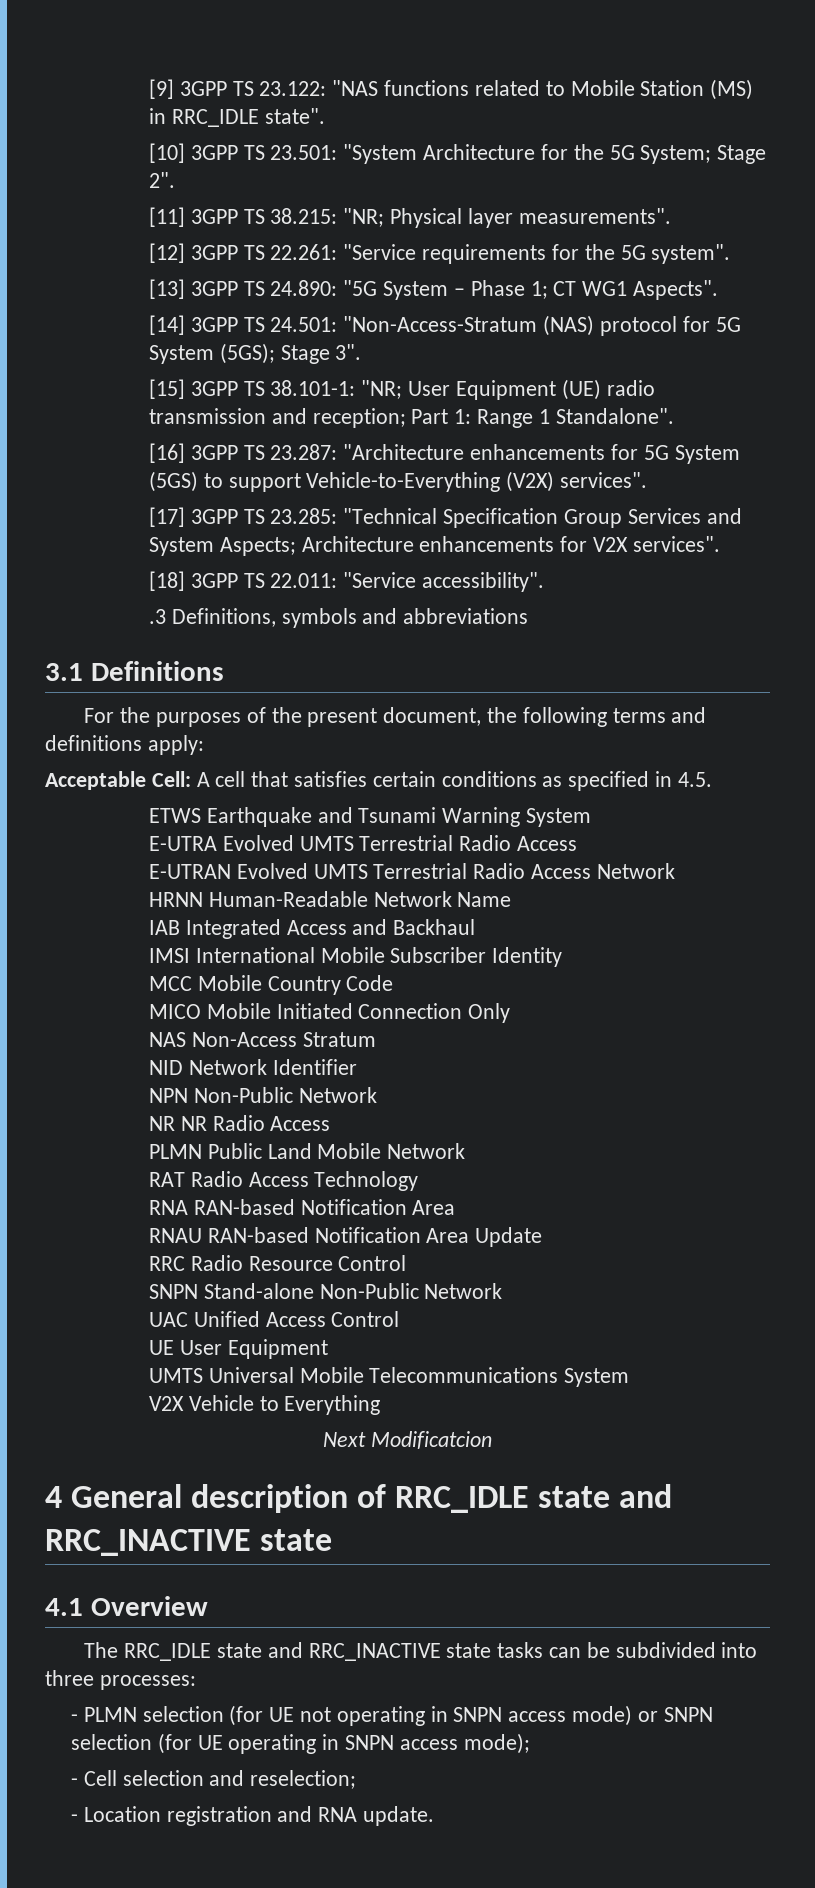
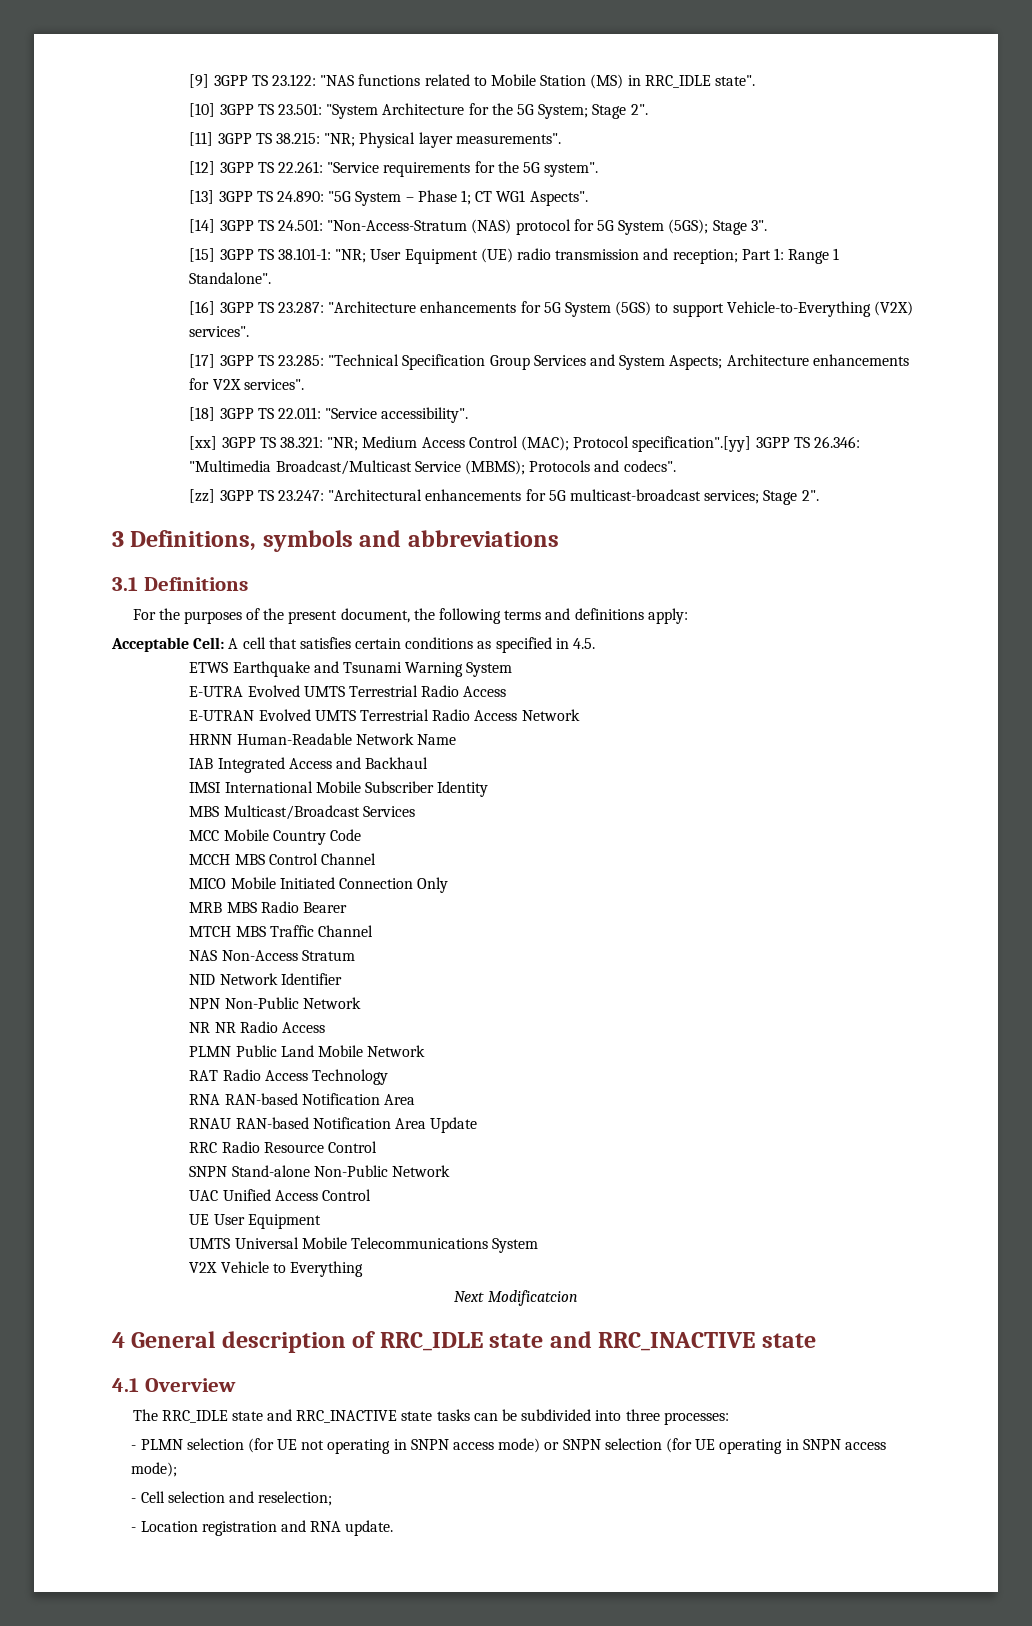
[149,609,167,624] .3 -> [189,436,860,452] [189,460,676,475] [189,489,819,505] [112,531,124,547] [xx] 3GPP TS 38.321: "NR; Medium Access Control (MAC); Protocol specification".[yy] 3GPP TS 26.346: "Multimedia Broadcast/Multicast Service (MBMS); Protocols and codecs". // [zz] 3GPP TS 23.247: "Architectural enhancements for 5G multicast-broadcast services; Stage 2". // 3
(563, 957) none -> [189,805,415,820] // MBS Multicast/Broadcast Services
(394, 983) none -> [189,853,377,865] // MCCH MBS Control Channel
(511, 1013) none -> [189,901,348,913] [189,925,374,937] // MRB MBS Radio Bearer // MTCH MBS Traffic Channel

